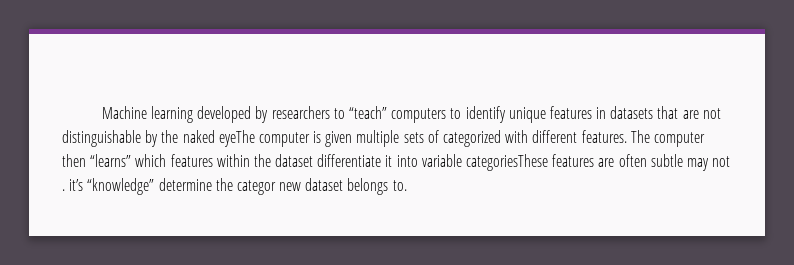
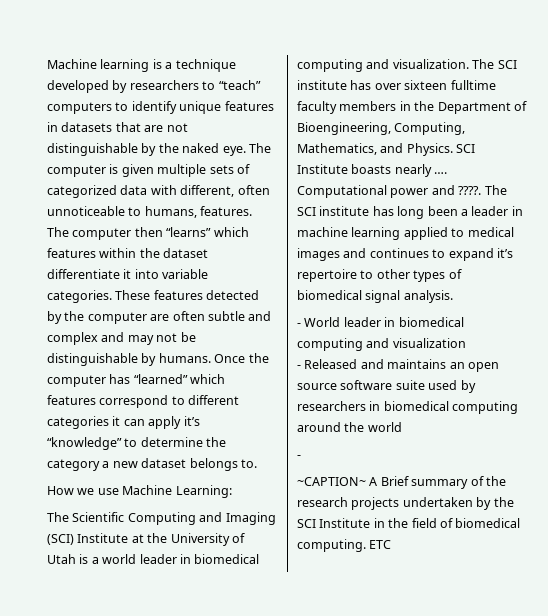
(194, 114) none -> [152,59,236,72] is a technique
[218,130,255,147] eyeThe -> [222,143,271,156] eye. The
[505,130,578,143] with different -> [120,185,270,197] [47,206,197,218] data with different, often unnoticeable to humans,
[466,154,731,171] [62,189,65,191] categoriesThese features are often subtle may not . -> [47,290,260,303] [47,311,272,324] [47,332,196,345] [47,353,269,366] [47,374,226,387] [47,395,240,408] [47,416,182,429] categories. These features detected by the computer are often subtle and complex and may not be distinguishable by humans. Once the computer has “learned” which features correspond to different categories it can apply
(155, 186) none -> [124,438,138,447] to
[236,180,276,195] categor -> [47,459,110,471] category a
(407, 185) none -> [47,485,232,498] [47,512,276,525] [47,533,245,546] [47,554,260,564] [297,59,517,72] [297,80,496,90] [297,101,527,114] [297,122,466,135] [297,143,476,156] [297,164,448,177] [297,185,507,198] [297,206,523,219] [297,227,514,240] [297,248,513,261] [297,269,462,282] [297,290,453,303] [297,317,464,327] [297,338,466,351] [297,359,499,372] [297,380,476,393] [297,401,519,414] [297,422,402,432] [297,455,301,459] [297,476,506,489] [297,497,514,510] [297,518,521,528] [297,539,392,552] // How we use Machine Learning: // The Scientific Computing and Imaging (SCI) Institute at the University of Utah is a world leader in biomedical computing and visualization. The SCI institute has over sixteen fulltime faculty members in the Department of Bioengineering, Computing, Mathematics, and Physics. SCI Institute boasts nearly …. Computational power and ????. The SCI institute has long been a leader in machine learning applied to medical images and continues to expand it’s repertoire to other types of biomedical signal analysis. // - World leader in biomedical computing and visualization // - Released and maintains an open source software suite used by researchers in biomedical computing around the world // - // ~CAPTION~ A Brief summary of the research projects undertaken by the SCI Institute in the field of biomedical computing. ETC

